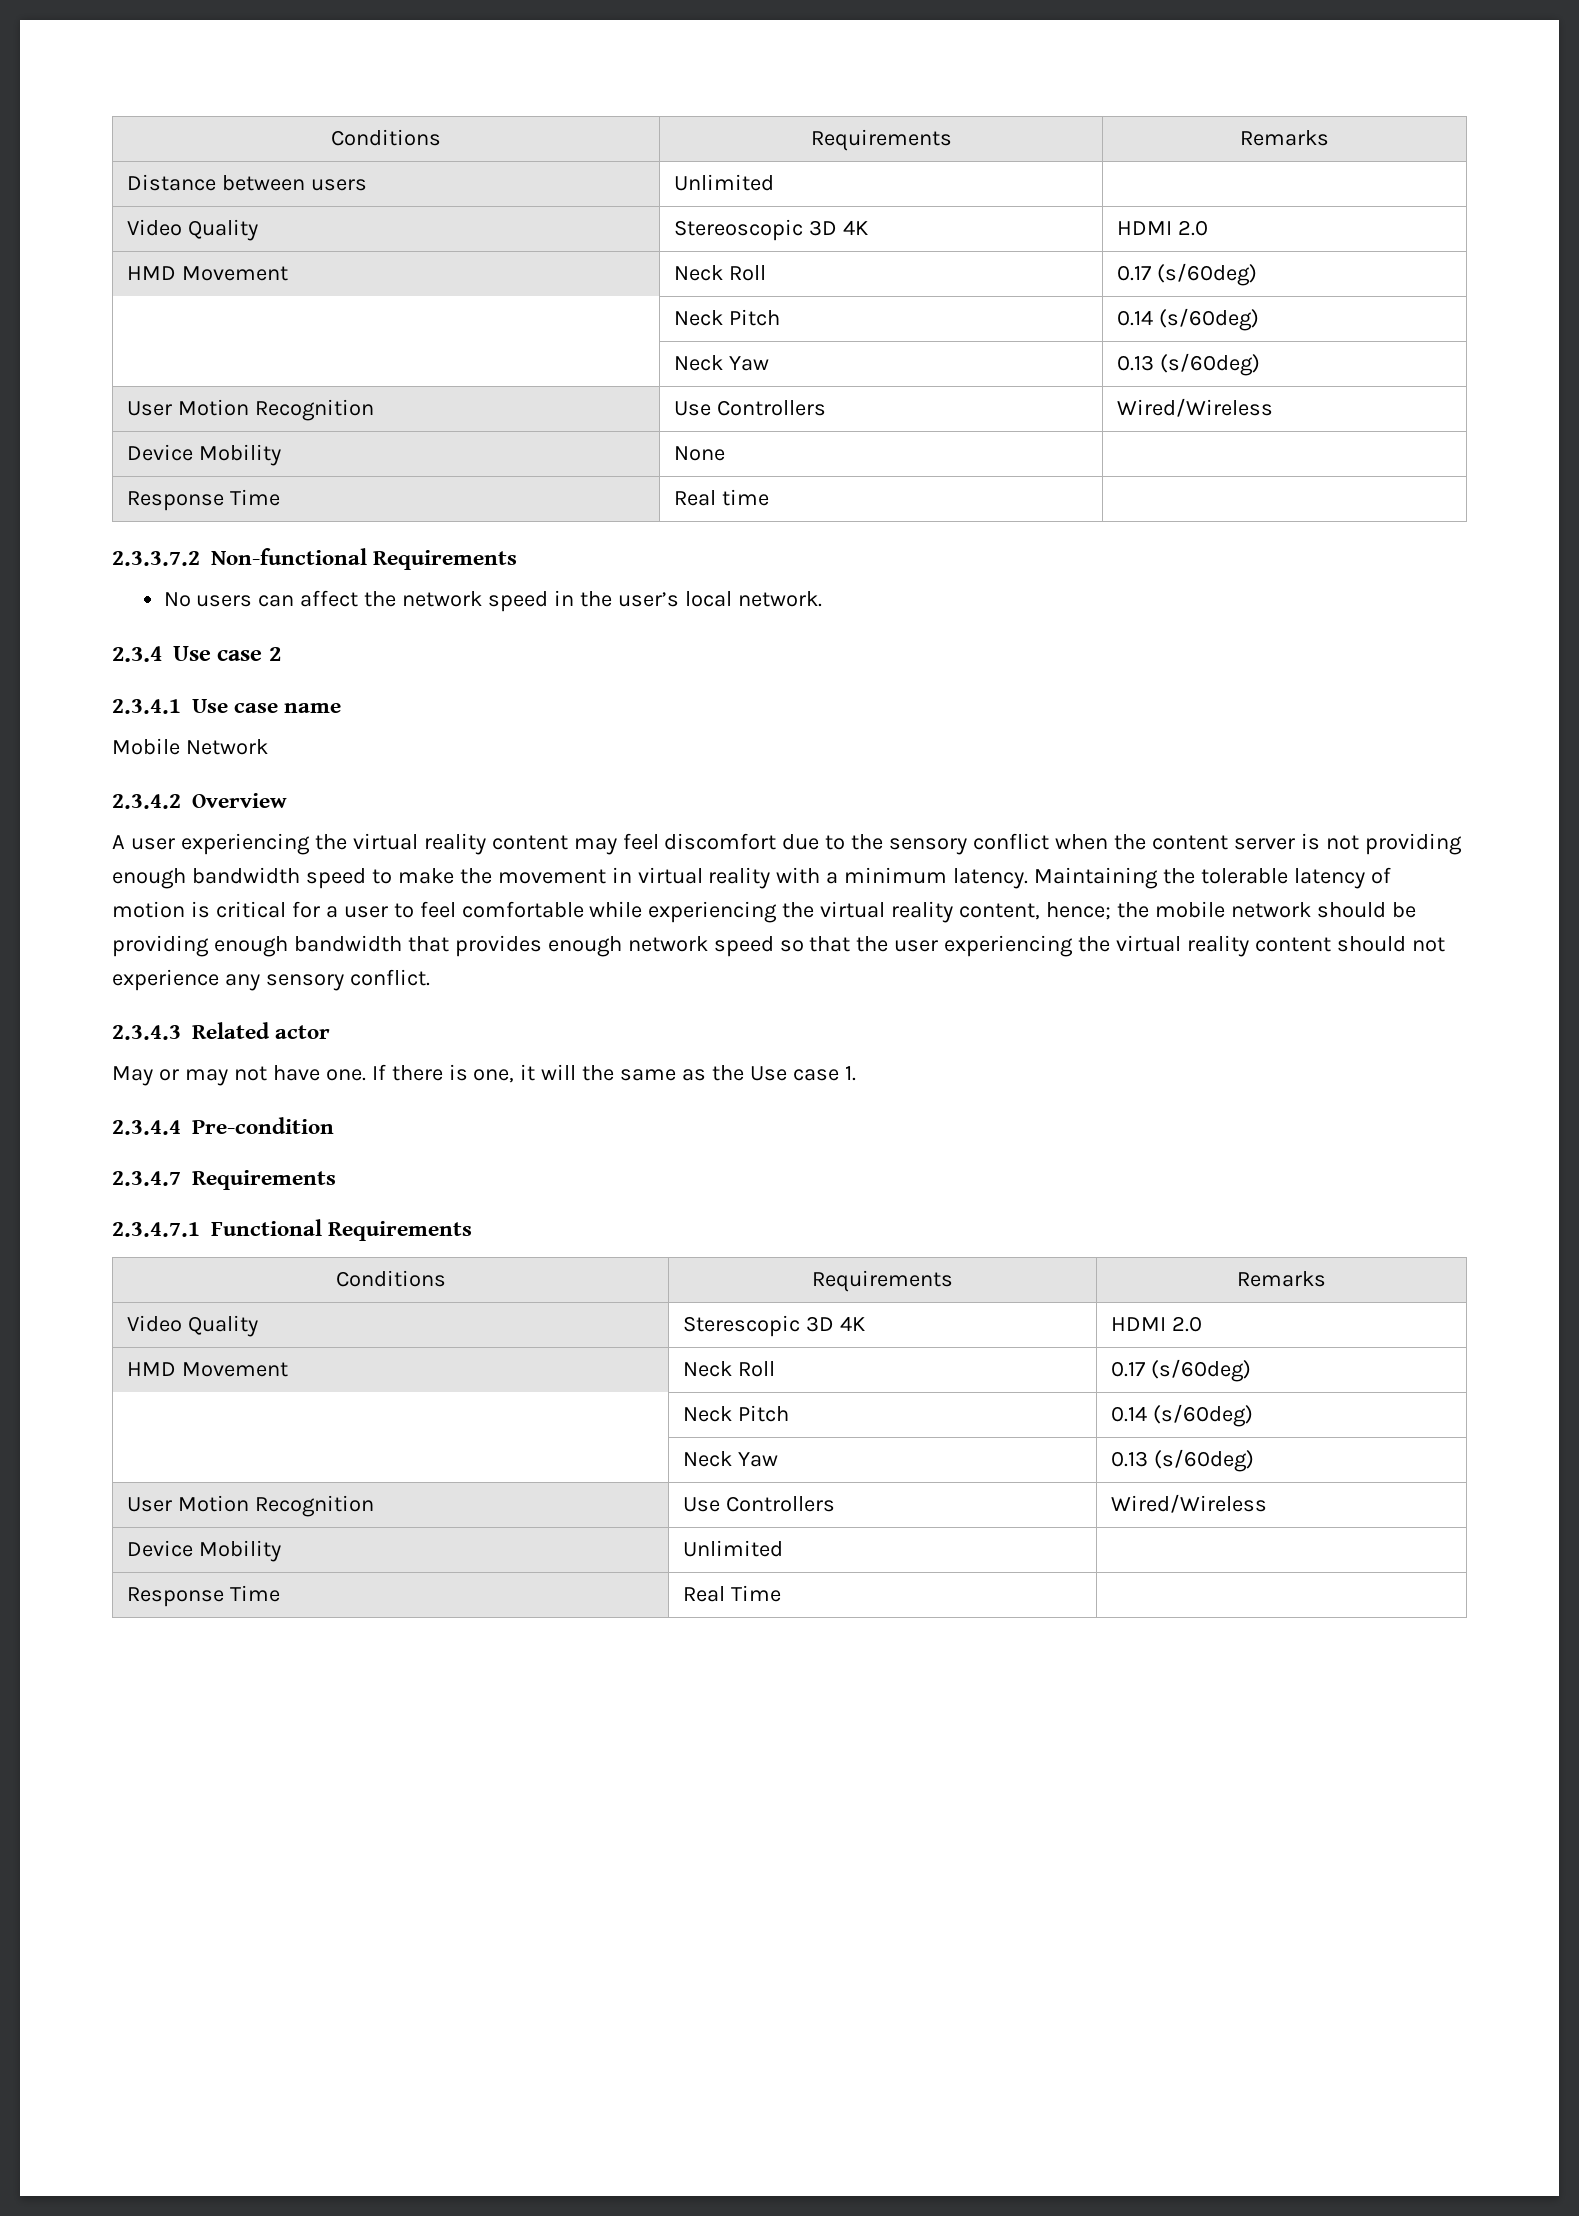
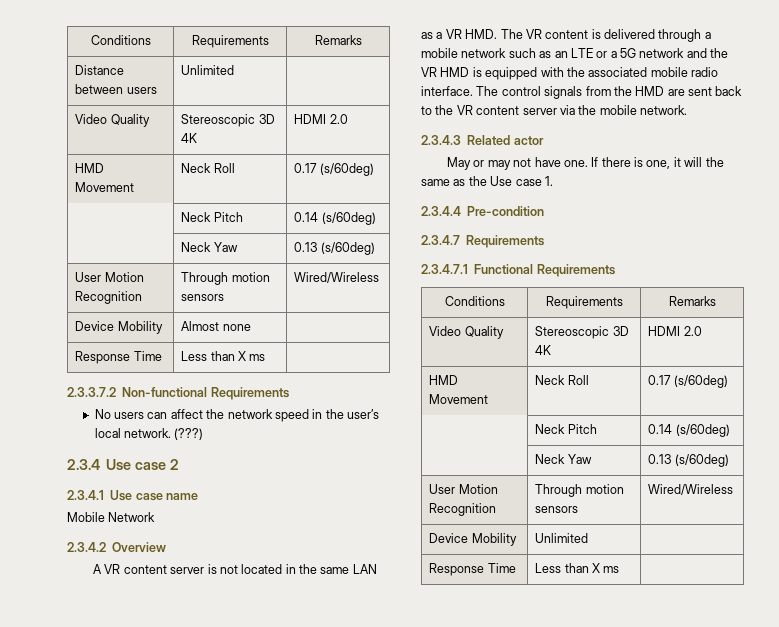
[673,400,826,416] [1116,398,1273,417] [126,444,281,466] [673,446,725,461] [126,489,280,511] [673,489,769,506] Use Controllers | Wired/Wireless // Device Mobility | None | // Response Time | Real time -> [181,272,270,285] [181,294,225,301] [294,272,380,283] [75,321,163,334] [181,321,251,331] [75,351,162,364] [181,351,266,361] Through motion sensors | Wired/Wireless // Device Mobility | Almost none | // Response Time | Less than X ms
(822, 599) none -> [174,428,204,440] (???)
[130,833,1462,855] [112,867,1391,889] [112,901,1416,923] [112,935,1445,957] [112,969,430,991] user experiencing the virtual reality content may feel discomfort due to the sensory conflict when the content server is not providing enough bandwidth speed to make the movement in virtual reality with a minimum latency. Maintaining the tolerable latency of motion is critical for a user to feel comfortable while experiencing the virtual reality content, hence; the mobile network should be providing enough bandwidth that provides enough network speed so that the user experiencing the virtual reality content should not experience any sensory conflict. -> [104,564,377,574] [421,29,711,42] [421,48,729,58] [421,67,718,80] [421,86,743,99] [421,105,687,115] VR content server is not located in the same LAN as a VR HMD. The VR content is delivered through a mobile network such as an LTE or a 5G network and the VR HMD is equipped with the associated mobile radio interface. The control signals from the HMD are sent back to the VR content server via the mobile network.
[682,1315,800,1337] Sterescopic -> [535,326,610,339] Stereoscopic
[682,1496,835,1512] Use Controllers -> [535,484,624,497] [535,506,579,513] Through motion sensors
[682,1585,781,1602] Real Time -> [535,563,620,573] Less than X ms

